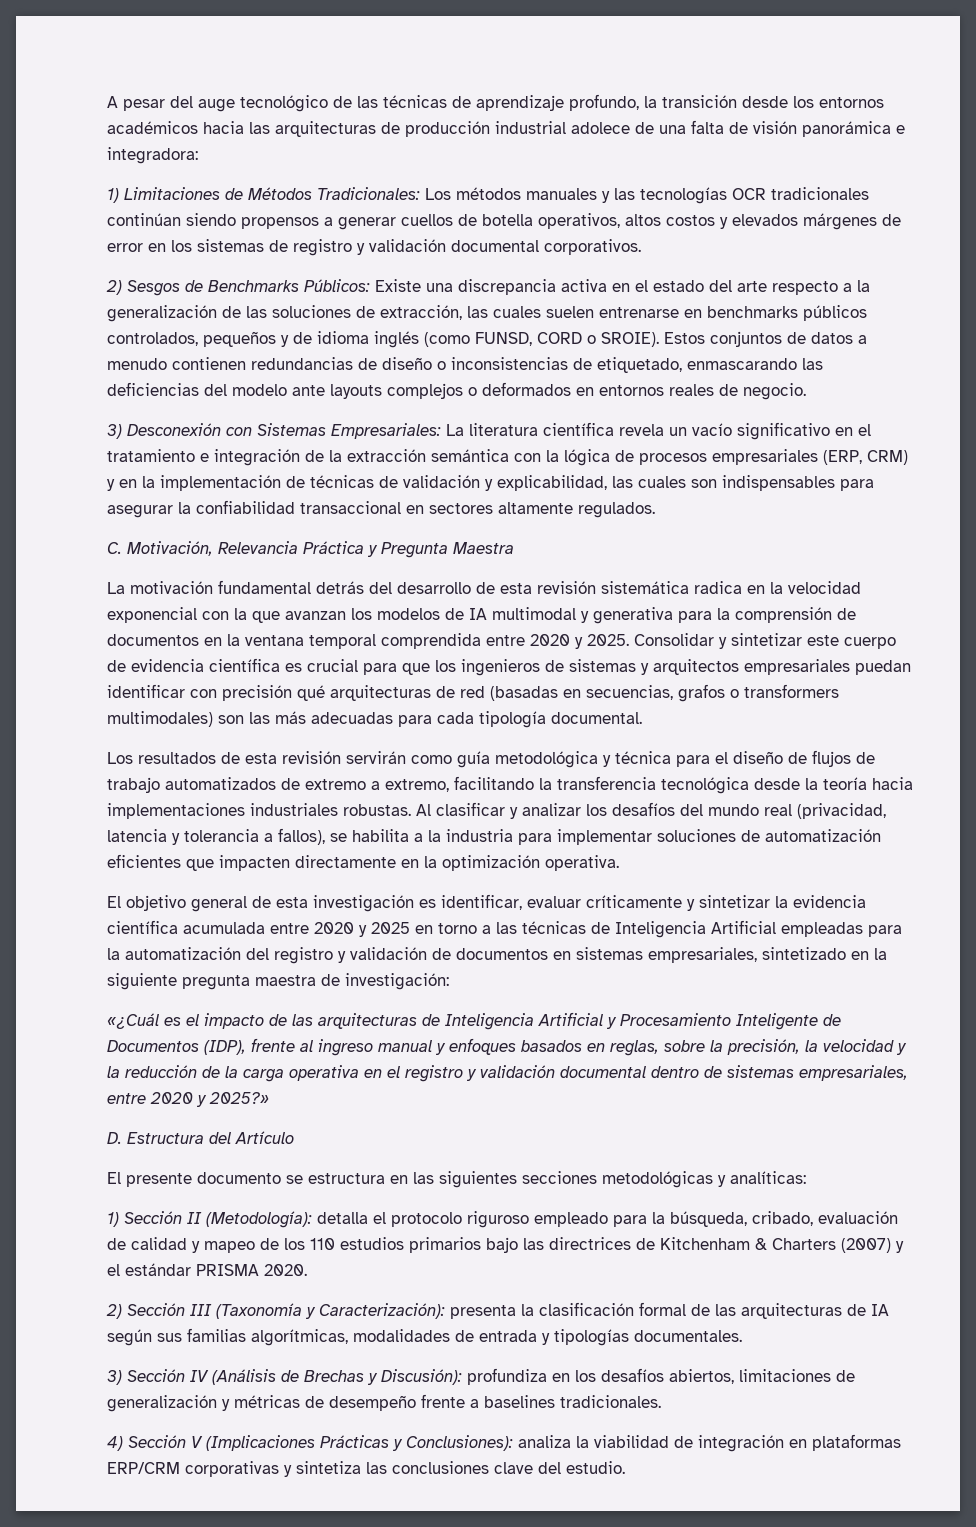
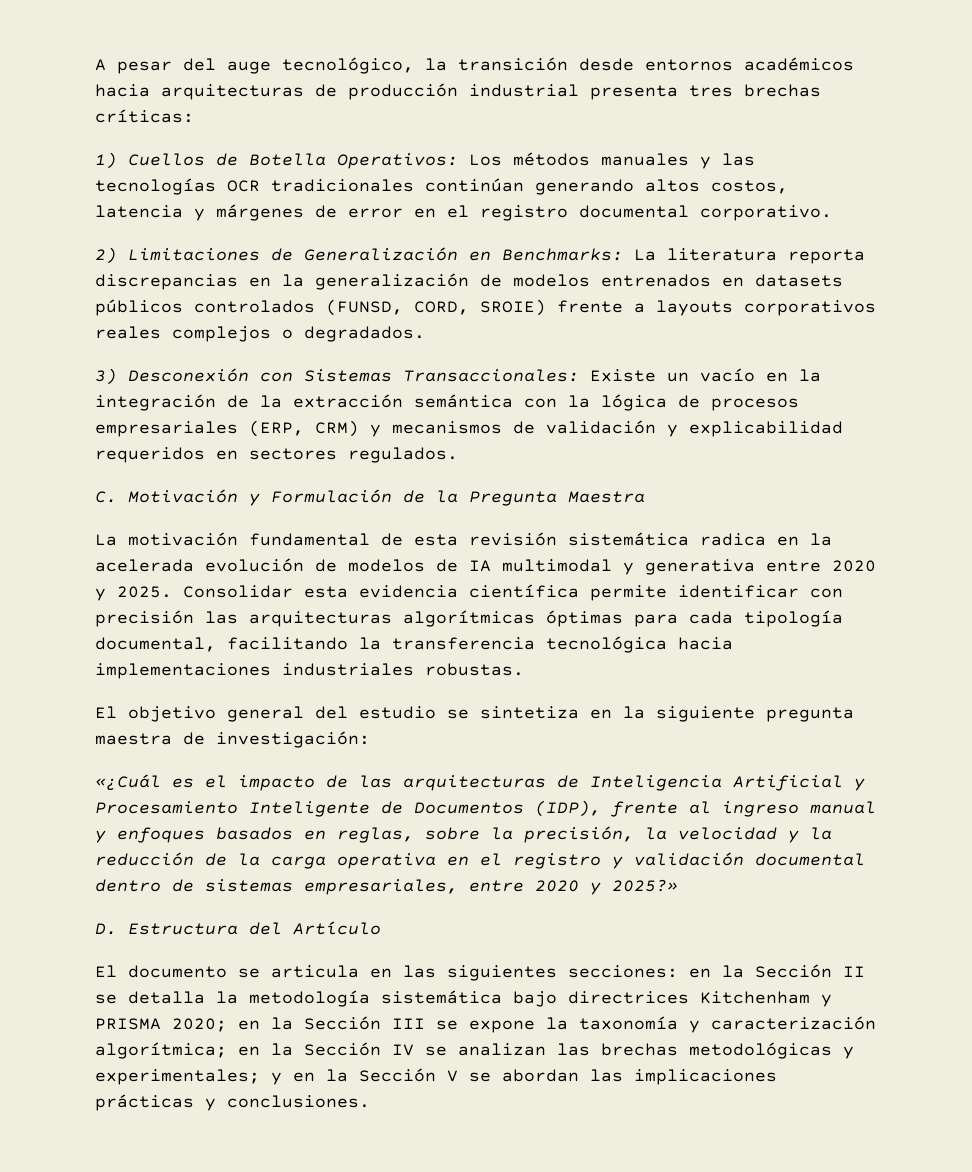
[240,94,639,112] tecnológico de las técnicas de aprendizaje profundo, -> [282,57,414,74] tecnológico,
[793,96,814,108] los -> (634, 64) none
[249,122,270,134] las -> (150, 90) none
[571,120,905,137] [107,147,198,164] [107,187,420,203] adolece de una falta de visión panorámica e integradora: // 1) Limitaciones de Métodos Tradicionales: -> [590,84,821,100] [95,109,194,123] [95,152,458,169] presenta tres brechas críticas: // 1) Cuellos de Botella Operativos:
[186,213,901,230] [107,239,641,256] [106,279,870,296] [107,305,867,322] [107,331,867,348] [107,357,823,373] [107,382,806,400] [107,422,871,440] [107,449,209,462] siendo propensos a generar cuellos de botella operativos, altos costos y elevados márgenes de error en los sistemas de registro y validación documental corporativos. // 2) Sesgos de Benchmarks Públicos: Existe una discrepancia activa en el estado del arte respecto a la generalización de las soluciones de extracción, las cuales suelen entrenarse en benchmarks públicos controlados, pequeños y de idioma inglés (como FUNSD, CORD o SROIE). Estos conjuntos de datos a menudo contienen redundancias de diseño o inconsistencias de etiquetado, enmascarando las deficiencias del modelo ante layouts complejos o deformados en entornos reales de negocio. // 3) Desconexión con Sistemas Empresariales: La literatura científica revela un vacío significativo en el tratamiento e -> [535,179,788,195] [95,204,832,221] [95,247,865,264] [95,273,843,290] [95,299,876,316] [95,326,425,342] [95,368,821,385] generando altos costos, latencia y márgenes de error en el registro documental corporativo. // 2) Limitaciones de Generalización en Benchmarks: La literatura reporta discrepancias en la generalización de modelos entrenados en datasets públicos controlados (FUNSD, CORD, SROIE) frente a layouts corporativos reales complejos o degradados. // 3) Desconexión con Sistemas Transaccionales: Existe un vacío en la
[119,475,874,491] [107,500,401,518] en la implementación de técnicas de validación y explicabilidad, las cuales son indispensables para asegurar la confiabilidad transaccional -> [392,420,843,437] [95,447,205,463] mecanismos de validación y explicabilidad requeridos
[498,502,573,514] altamente -> (337, 454) none
[127,541,378,557] Motivación, Relevancia Práctica y -> [128,489,458,506] Motivación y Formulación de la
[316,581,471,594] detrás del desarrollo -> (370, 539) none
[788,581,861,594] [107,607,372,623] velocidad exponencial con la que avanzan los -> [95,558,337,572] acelerada evolución de
[678,607,856,623] [107,633,481,649] para la comprensión de documentos en la ventana temporal comprendida -> (755, 567) none
[719,633,896,649] [107,658,911,676] [107,684,839,702] [107,711,642,728] [107,750,875,768] [107,777,449,793] y sintetizar este cuerpo de evidencia científica es crucial para que los ingenieros de sistemas y arquitectos empresariales puedan identificar con precisión qué arquitecturas de red (basadas en secuencias, grafos o transformers multimodales) son las más adecuadas para cada tipología documental. // Los resultados de esta revisión servirán como guía metodológica y técnica para el diseño de flujos de trabajo automatizados de extremo a extremo, -> [304,584,843,601] [95,610,843,627] [95,637,216,652] esta evidencia científica permite identificar con precisión las arquitecturas algorítmicas óptimas para cada tipología documental,
[754,777,867,790] desde la teoría -> (667, 644) none
[416,802,886,819] [107,828,881,845] [107,854,619,871] [107,894,866,912] [107,920,902,938] [107,947,846,964] Al clasificar y analizar los desafíos del mundo real (privacidad, latencia y tolerancia a fallos), se habilita a la industria para implementar soluciones de automatización eficientes que impacten directamente en la optimización operativa. // El objetivo general de esta investigación es identificar, evaluar críticamente y sintetizar la evidencia científica acumulada entre 2020 y 2025 en torno a las técnicas de Inteligencia Artificial empleadas para la automatización del registro y validación de documentos en sistemas empresariales, sintetizado -> [95,706,579,722] // El objetivo general del estudio se sintetiza
[126,1173,192,1187] presente -> (117, 971) none
[308,1173,385,1184] estructura -> [271,965,359,978] articula
[522,1171,806,1188] [107,1211,898,1228] [107,1237,904,1253] [107,1263,307,1276] [106,1302,889,1319] [107,1328,742,1346] [107,1368,855,1385] [107,1394,661,1412] [107,1434,901,1452] [107,1461,625,1477] secciones metodológicas y analíticas: // 1) Sección II (Metodología): detalla el protocolo riguroso empleado para la búsqueda, cribado, evaluación de calidad y mapeo de los 110 estudios primarios bajo las directrices de Kitchenham & Charters (2007) y el estándar PRISMA 2020. // 2) Sección III (Taxonomía y Caracterización): presenta la clasificación formal de las arquitecturas de IA según sus familias algorítmicas, modalidades de entrada y tipologías documentales. // 3) Sección IV (Análisis de Brechas y Discusión): profundiza en los desafíos abiertos, limitaciones de generalización y métricas de desempeño frente a baselines tradicionales. // 4) Sección V (Implicaciones Prácticas y Conclusiones): analiza la viabilidad de integración en plataformas ERP/CRM corporativas y sintetiza las conclusiones clave del estudio. -> [568,964,865,978] [95,990,832,1007] [95,1016,876,1033] [95,1042,854,1059] [95,1068,777,1085] [95,1094,370,1111] secciones: en la Sección II se detalla la metodología sistemática bajo directrices Kitchenham y PRISMA 2020; en la Sección III se expone la taxonomía y caracterización algorítmica; en la Sección IV se analizan las brechas metodológicas y experimentales; y en la Sección V se abordan las implicaciones prácticas y conclusiones.

